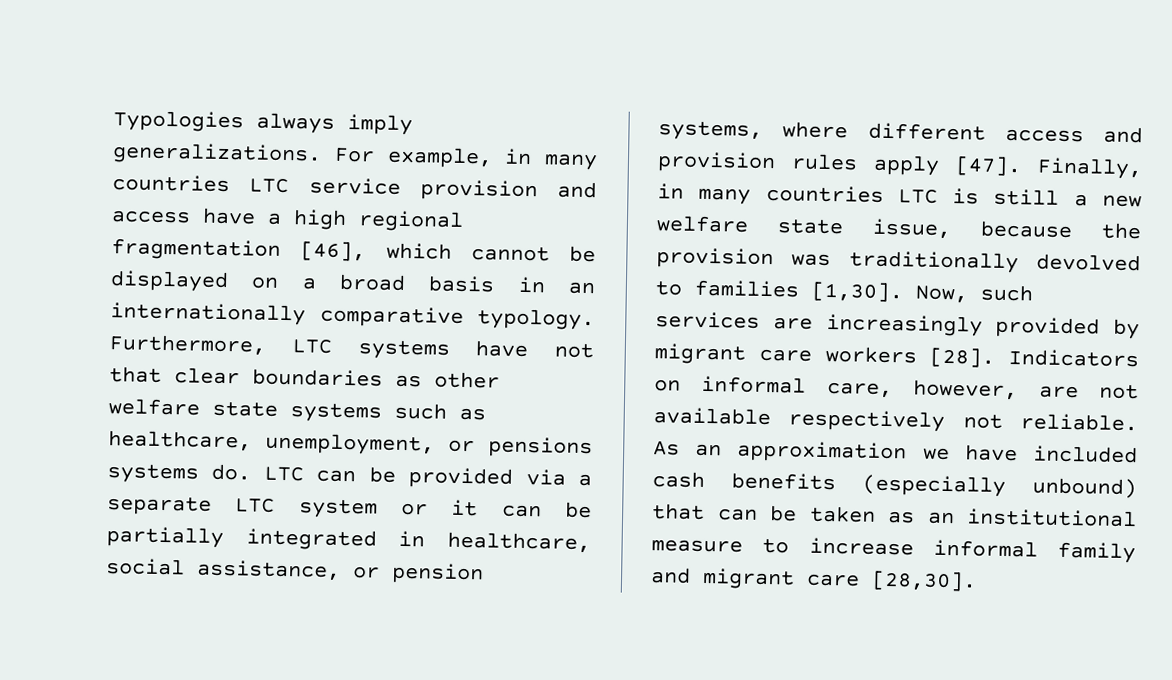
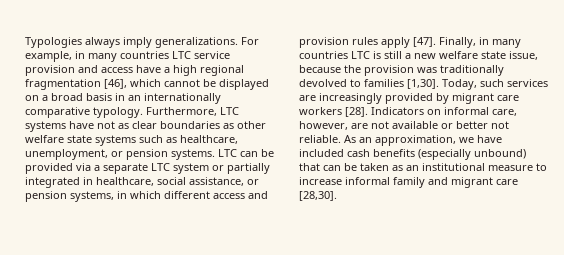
[109,366,162,383] that -> [118,123,129,129] as
[488,436,593,459] [107,463,252,484] pensions systems do. -> [126,149,215,160] pension systems.
[451,499,592,519] it can be -> (224, 168) none
[782,121,849,139] where -> [117,191,161,199] in which
[915,285,968,304] Now, -> [442,79,477,90] Today,
[788,409,946,432] respectively -> [441,121,488,129] or better
[737,440,908,464] approximation -> [375,135,456,146] approximation,

